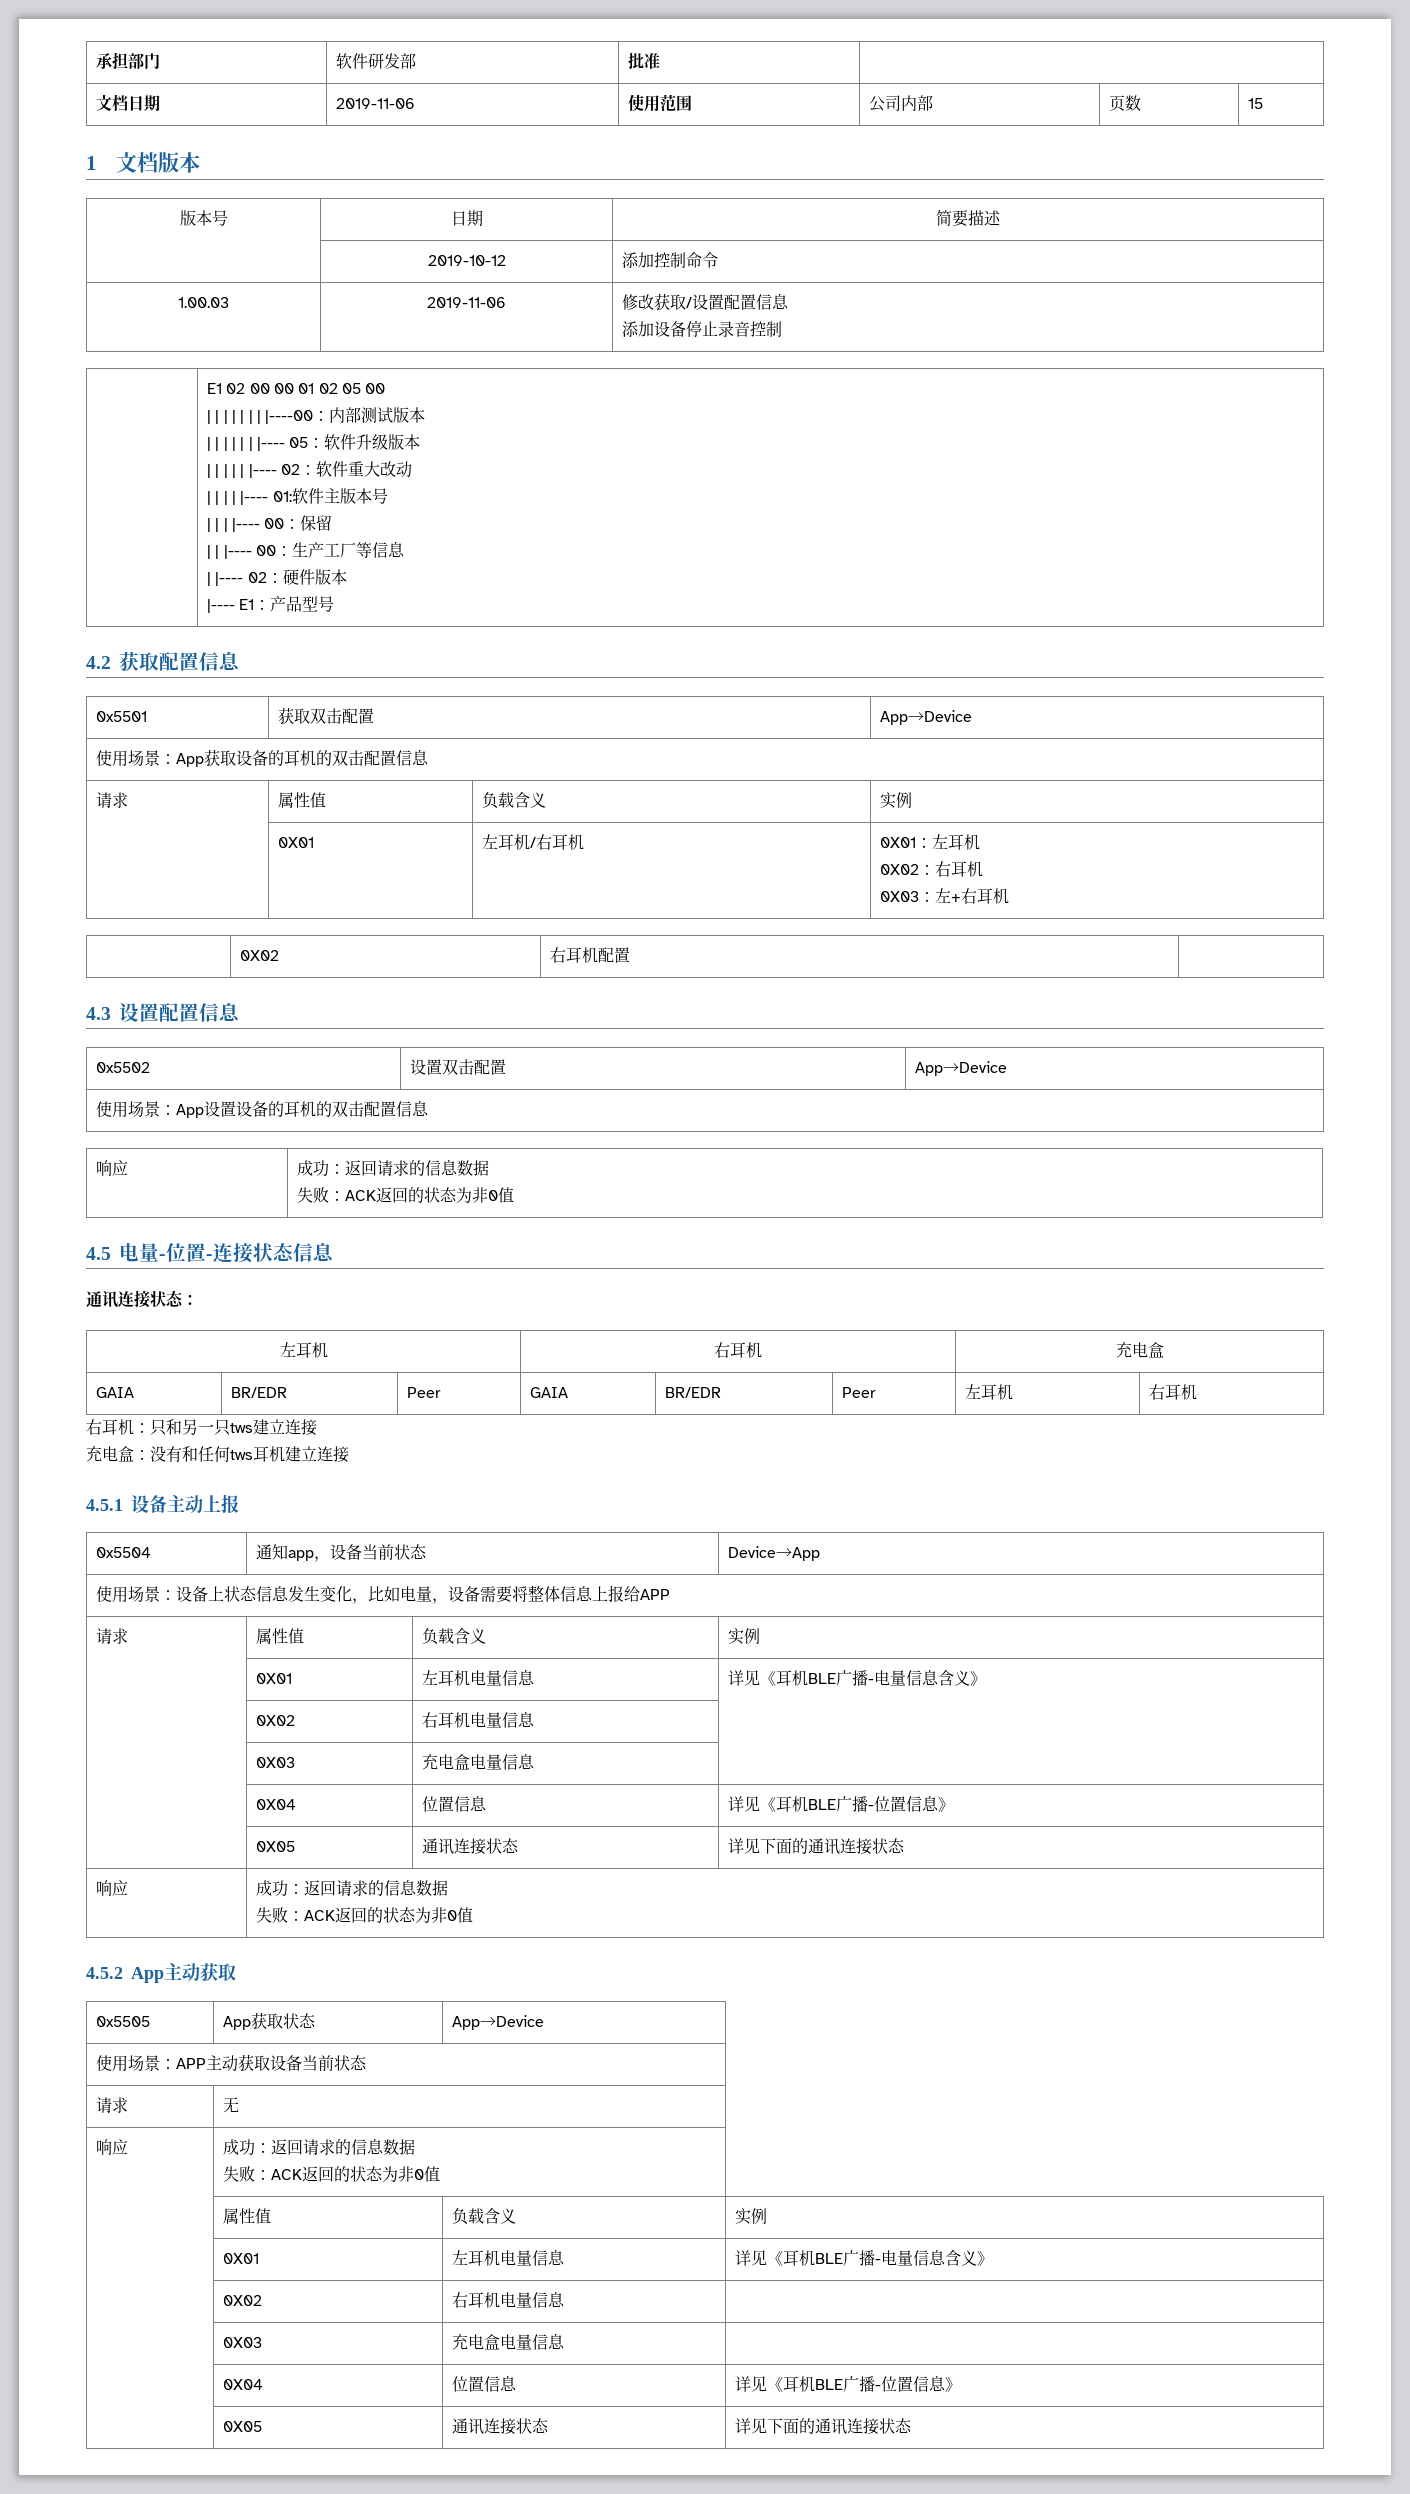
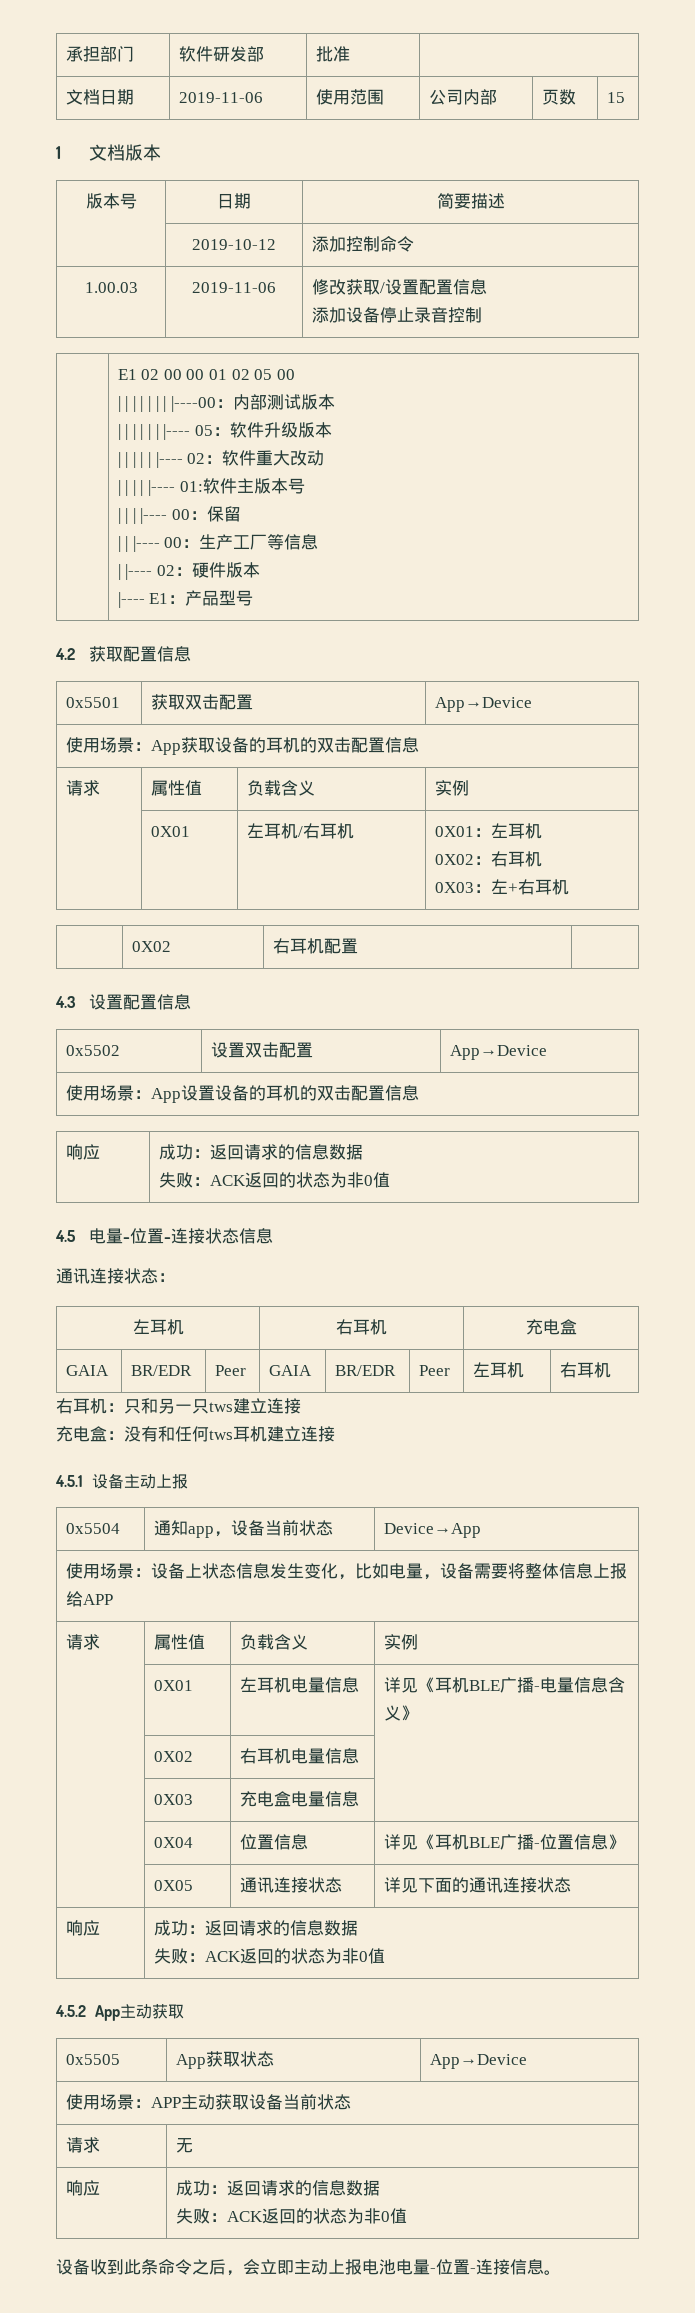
[222,2208,271,2224] [451,2208,516,2225] [734,2208,767,2225] [222,2253,259,2264] [451,2250,565,2266] [734,2250,993,2266] [222,2295,262,2306] [451,2292,565,2308] [222,2337,262,2348] [451,2334,565,2350] [222,2379,263,2390] [451,2376,517,2392] [734,2376,961,2392] [222,2421,262,2432] [451,2418,549,2435] [734,2418,912,2435] // | 属性值 | 负载含义 | 实例 // | 0X01 | 左耳机电量信息 | 详见《耳机BLE广播-电量信息含义》 // | 0X02 | 右耳机电量信息 | // | 0X03 | 充电盒电量信息 | // | 0X04 | 位置信息 | 详见《耳机BLE广播-位置信息》 // | 0X05 | 通讯连接状态 | 详见下面的通讯连接状态 -> [56,2259,561,2276] // 设备收到此条命令之后，会立即主动上报电池电量-位置-连接信息。

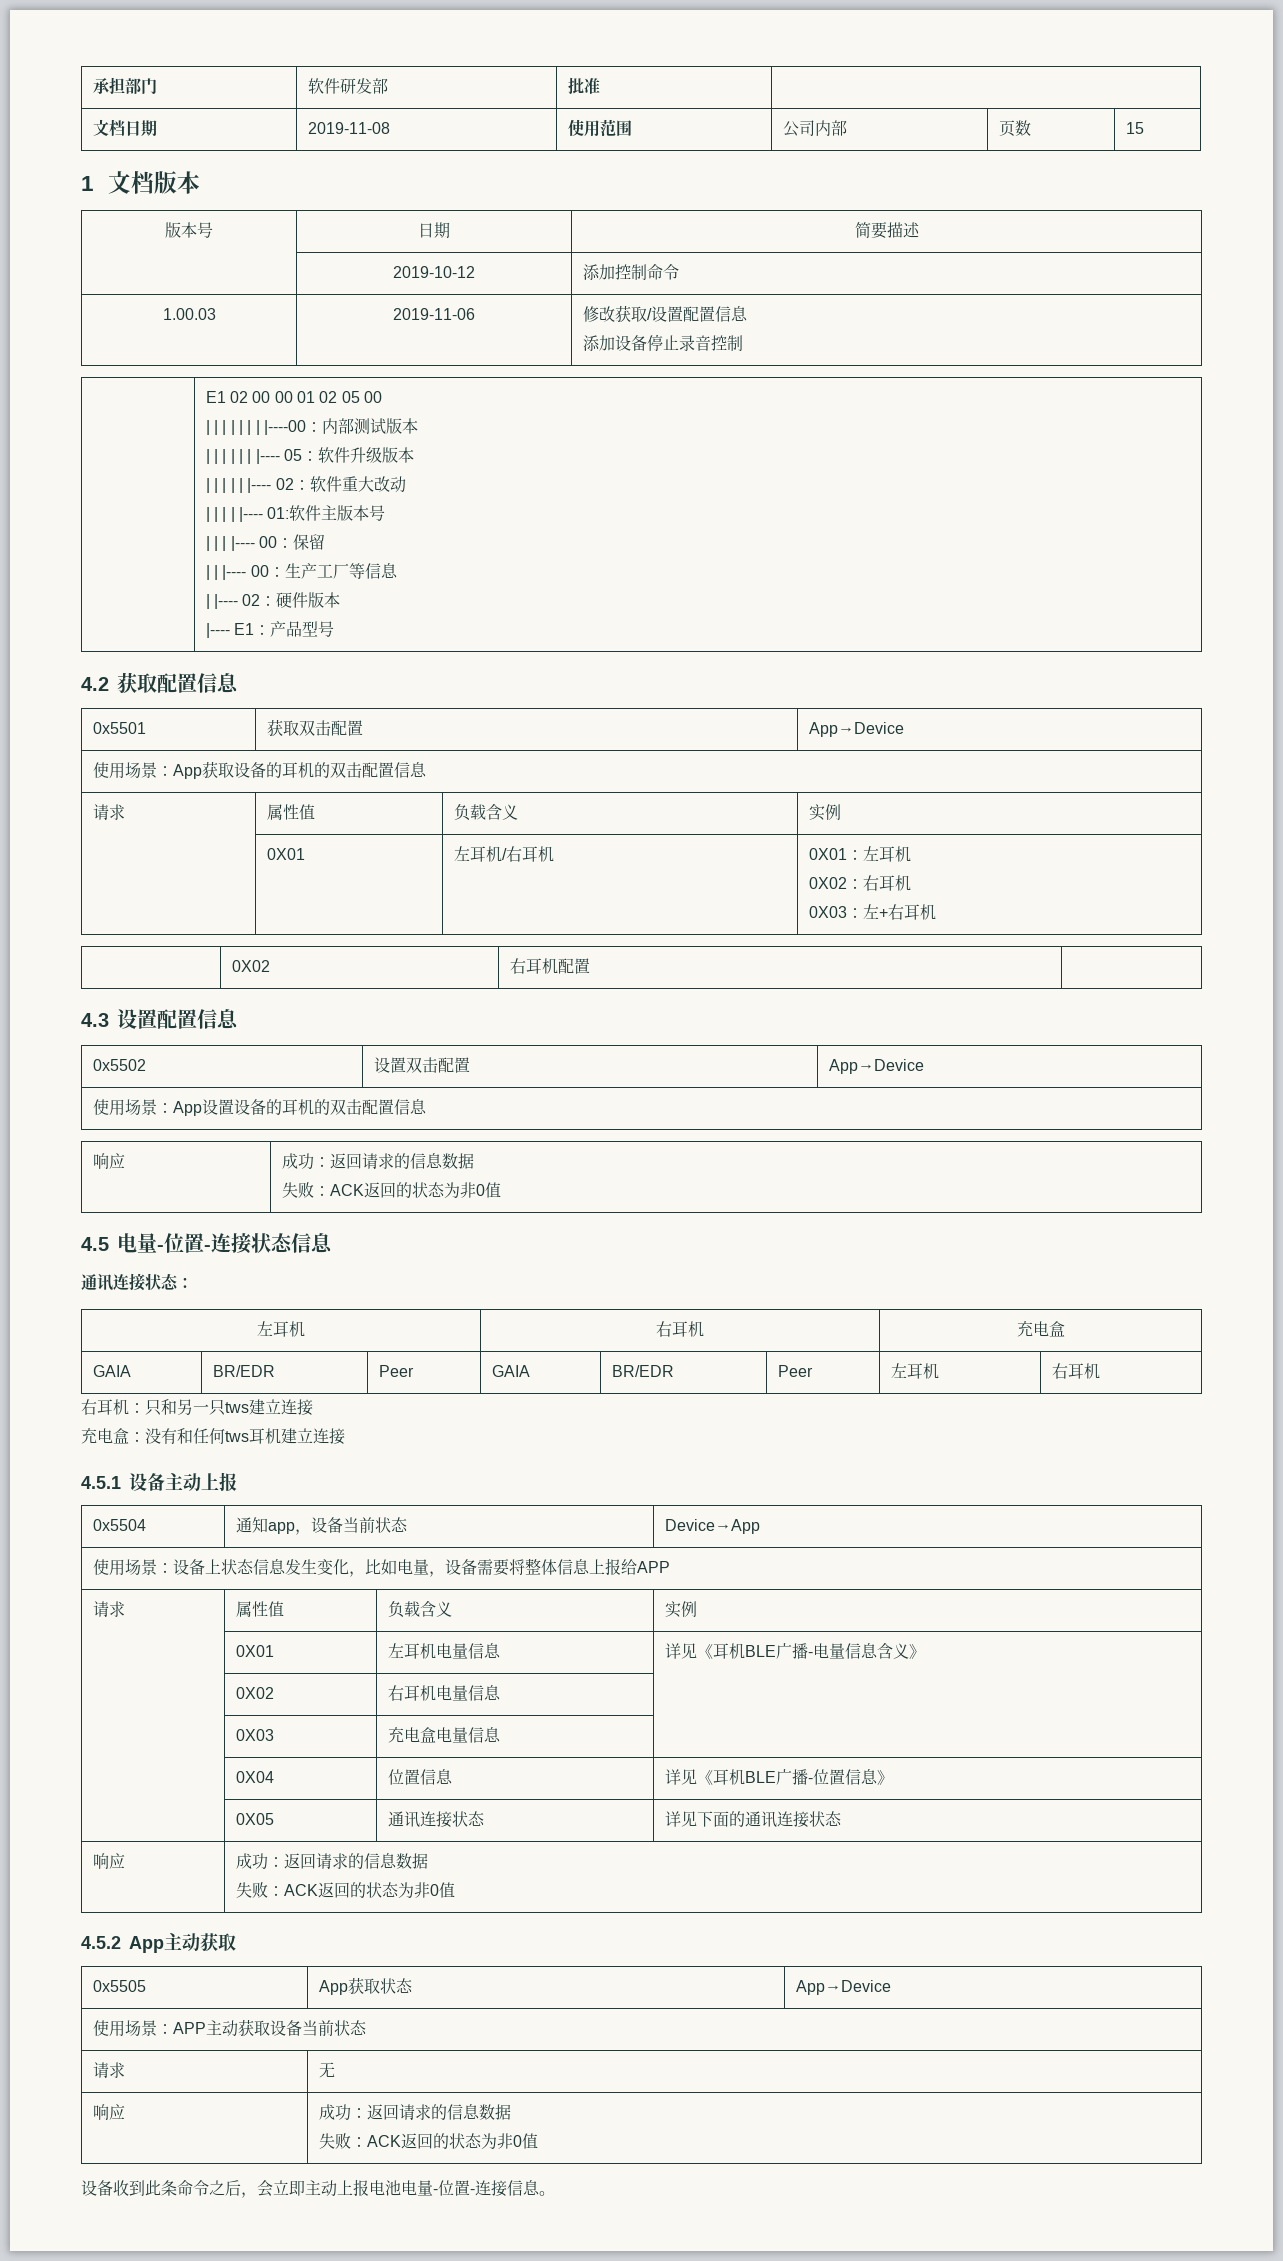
[178,92,263,103] 2019-11-06 -> [307,122,390,134] 2019-11-08

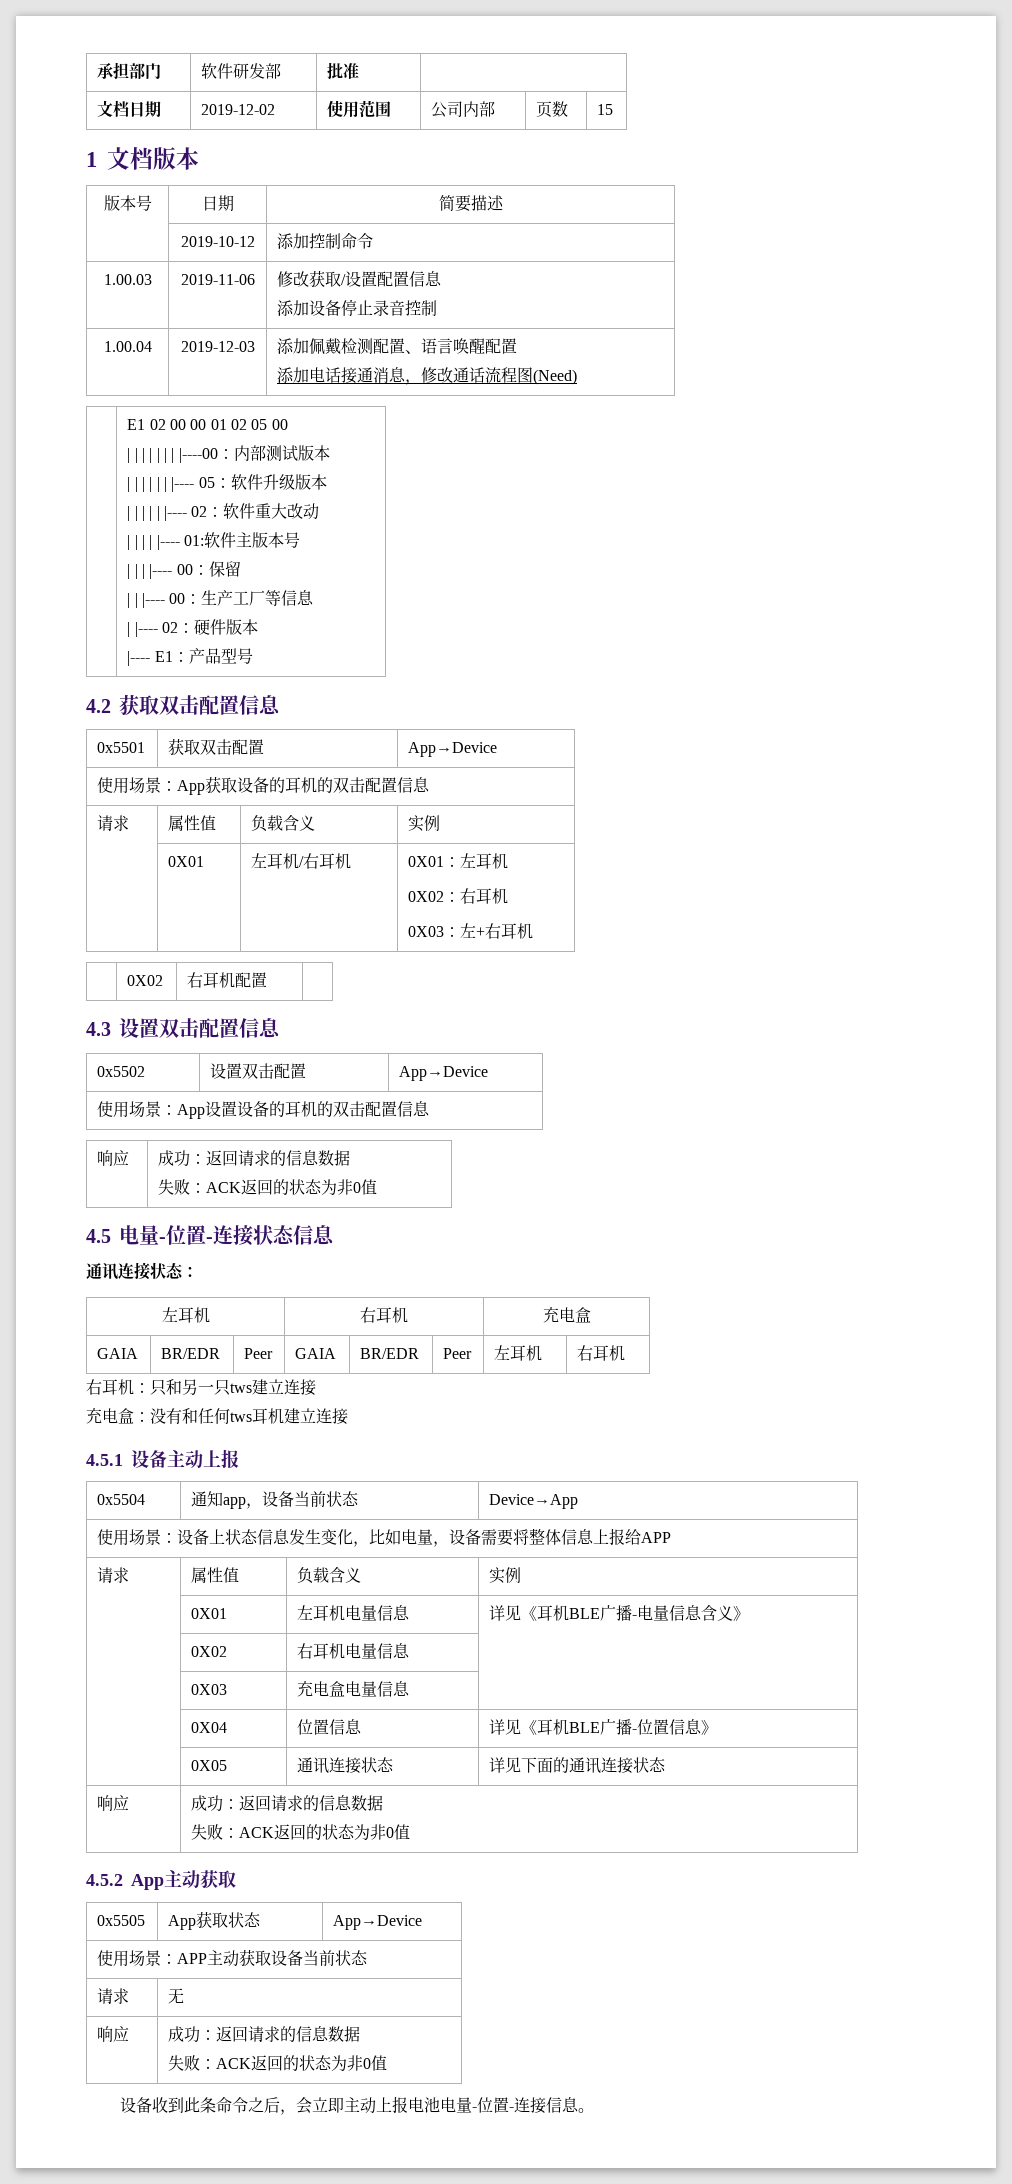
[307,122,390,134] 2019-11-08 -> [201,104,276,115] 2019-12-02
(743, 343) none -> [103,341,152,352] [180,341,255,352] [277,338,518,355] [277,367,578,385] // 1.00.04 | 2019-12-03 | 添加佩戴检测配置、语言唤醒配置 // 添加电话接通消息，修改通话流程图(Need)
(157, 683) none -> [159,695,199,715] 双击
(157, 1019) none -> [159,1018,199,1038] 双击

